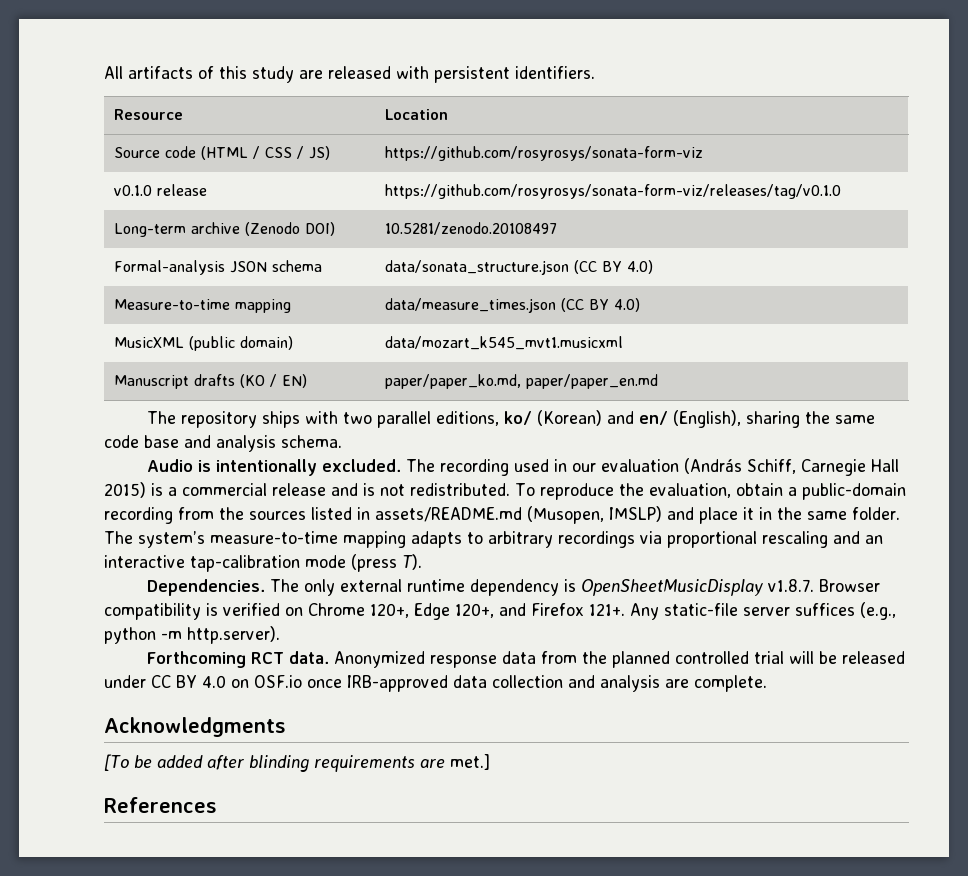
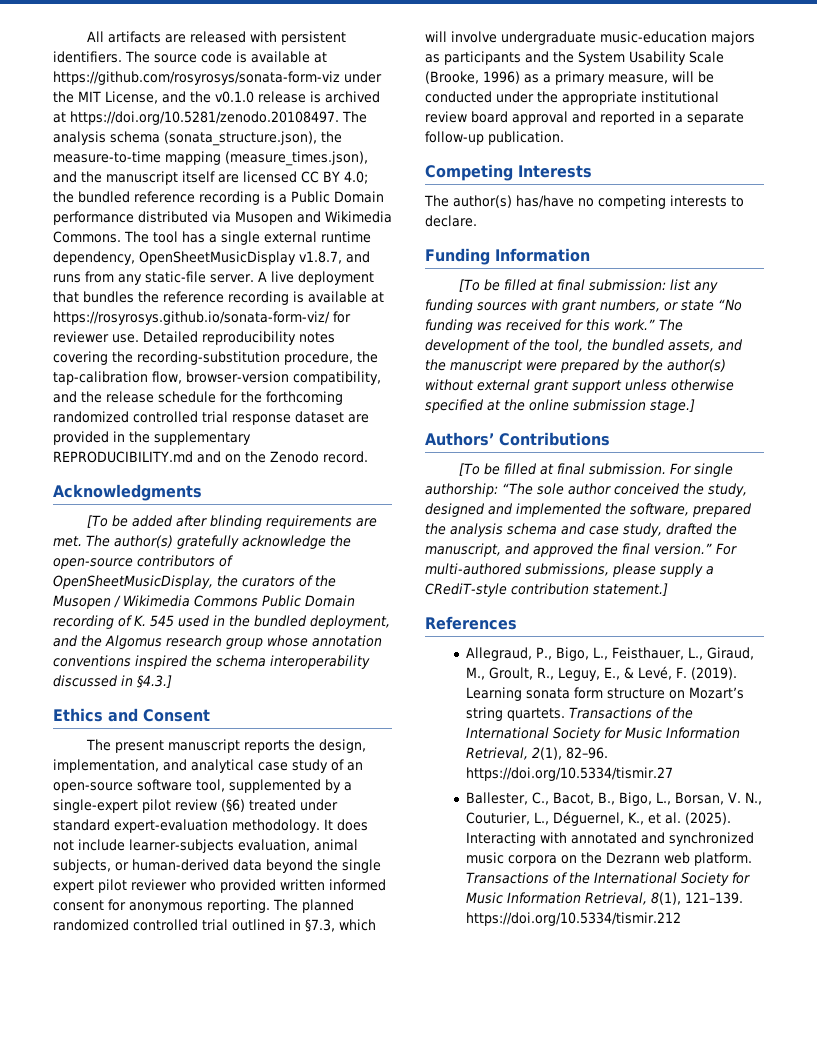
[198,66,294,83] of this study -> (162, 37) none
[113,109,183,120] [384,109,448,120] [113,146,330,160] [384,146,703,161] [113,184,207,196] [384,184,841,199] [113,222,335,237] [384,222,557,235] [113,260,322,275] [384,260,653,275] [113,299,291,313] [384,298,640,313] [113,336,293,351] [384,336,623,350] [113,374,307,389] [384,374,658,389] [146,410,875,428] [104,435,342,452] [146,458,899,476] [104,482,906,500] [104,506,900,524] [104,531,883,548] [104,554,422,572] [146,579,880,596] [104,602,896,620] [104,626,280,644] [146,651,905,668] [104,675,767,692] // Resource | Location // Source code (HTML / CSS / JS) | https://github.com/rosyrosys/sonata-form-viz // v0.1.0 release | https://github.com/rosyrosys/sonata-form-viz/releases/tag/v0.1.0 // Long-term archive (Zenodo DOI) | 10.5281/zenodo.20108497 // Formal-analysis JSON schema | data/sonata_structure.json (CC BY 4.0) // Measure-to-time mapping | data/measure_times.json (CC BY 4.0) // MusicXML (public domain) | data/mozart_k545_mvt1.musicxml // Manuscript drafts (KO / EN) | paper/paper_ko.md, paper/paper_en.md // The repository ships with two parallel editions, ko/ (Korean) and en/ (English), sharing the same code base and analysis schema. // Audio is intentionally excluded. The recording used in our evaluation (András Schiff, Carnegie Hall 2015) is a commercial release and is not redistributed. To reproduce the evaluation, obtain a public-domain recording from the sources listed in assets/README.md (Musopen, IMSLP) and place it in the same folder. The system’s measure-to-time mapping adapts to arbitrary recordings via proportional rescaling and an interactive tap-calibration mode (press T). // Dependencies. The only external runtime dependency is OpenSheetMusicDisplay v1.8.7. Browser compatibility is verified on Chrome 120+, Edge 120+, and Firefox 121+. Any static-file server suffices (e.g., python -m http.server). // Forthcoming RCT data. Anonymized response data from the planned controlled trial will be released under CC BY 4.0 on OSF.io once IRB-approved data collection and analysis are complete. -> [125,51,327,63] [53,71,382,85] [53,91,380,104] [53,111,367,125] [53,131,342,146] [53,151,368,166] [53,171,368,185] [53,191,384,205] [53,211,392,225] [53,231,371,245] [53,251,370,265] [53,271,374,285] [53,291,384,305] [53,311,351,325] [53,331,335,345] [53,351,378,365] [53,371,381,385] [53,391,343,405] [53,411,369,425] [53,431,251,445] [53,451,368,463] The source code is available at https://github.com/rosyrosys/sonata-form-viz under the MIT License, and the v0.1.0 release is archived at https://doi.org/10.5281/zenodo.20108497. The analysis schema (sonata_structure.json), the measure-to-time mapping (measure_times.json), and the manuscript itself are licensed CC BY 4.0; the bundled reference recording is a Public Domain performance distributed via Musopen and Wikimedia Commons. The tool has a single external runtime dependency, OpenSheetMusicDisplay v1.8.7, and runs from any static-file server. A live deployment that bundles the reference recording is available at https://rosyrosys.github.io/sonata-form-viz/ for reviewer use. Detailed reproducibility notes covering the recording-substitution procedure, the tap-calibration flow, browser-version compatibility, and the release schedule for the forthcoming randomized controlled trial response dataset are provided in the supplementary REPRODUCIBILITY.md and on the Zenodo record.
[449,754,490,770] [104,797,217,813] met.] // References -> [53,535,351,549] [53,555,234,569] [53,575,336,589] [53,595,355,609] [53,615,390,629] [53,635,382,649] [53,655,370,669] [53,675,172,688] [53,708,210,722] [86,739,367,753] [53,759,363,773] [53,779,352,793] [53,799,338,813] [53,819,368,833] [53,839,358,853] [53,859,381,873] [53,879,386,893] [53,899,354,913] [53,919,376,932] [425,31,755,45] [425,51,724,65] [425,71,714,85] [425,91,719,105] [425,111,744,125] [425,131,564,145] [425,164,592,181] [424,195,744,209] [425,215,477,227] [425,248,590,265] [459,279,719,293] [425,299,742,313] [425,319,683,333] [425,339,743,353] [425,359,726,373] [425,379,734,393] [425,399,695,413] [425,432,610,446] [459,463,734,477] [425,483,747,497] [425,503,752,517] [425,523,737,537] [425,543,737,557] [425,563,714,577] [425,583,668,597] [425,616,517,630] [465,647,754,661] [465,666,737,681] [465,687,744,701] [465,707,693,721] [465,727,740,741] [465,747,608,760] [465,767,673,781] [465,792,762,806] [465,811,731,826] [465,832,754,846] [465,852,752,866] [465,872,750,886] [465,892,743,905] [465,912,681,926] met. The author(s) gratefully acknowledge the open-source contributors of OpenSheetMusicDisplay, the curators of the Musopen / Wikimedia Commons Public Domain recording of K. 545 used in the bundled deployment, and the Algomus research group whose annotation conventions inspired the schema interoperability discussed in §4.3.] // Ethics and Consent // The present manuscript reports the design, implementation, and analytical case study of an open-source software tool, supplemented by a single-expert pilot review (§6) treated under standard expert-evaluation methodology. It does not include learner-subjects evaluation, animal subjects, or human-derived data beyond the single expert pilot reviewer who provided written informed consent for anonymous reporting. The planned randomized controlled trial outlined in §7.3, which will involve undergraduate music-education majors as participants and the System Usability Scale (Brooke, 1996) as a primary measure, will be conducted under the appropriate institutional review board approval and reported in a separate follow-up publication. // Competing Interests // The author(s) has/have no competing interests to declare. // Funding Information // [To be filled at final submission: list any funding sources with grant numbers, or state “No funding was received for this work.” The development of the tool, the bundled assets, and the manuscript were prepared by the author(s) without external grant support unless otherwise specified at the online submission stage.] // Authors’ Contributions // [To be filled at final submission. For single authorship: “The sole author conceived the study, designed and implemented the software, prepared the analysis schema and case study, drafted the manuscript, and approved the final version.” For multi-authored submissions, please supply a CRediT-style contribution statement.] // References // Allegraud, P., Bigo, L., Feisthauer, L., Giraud, M., Groult, R., Leguy, E., & Levé, F. (2019). Learning sonata form structure on Mozart’s string quartets. Transactions of the International Society for Music Information Retrieval, 2(1), 82–96. https://doi.org/10.5334/tismir.27 // Ballester, C., Bacot, B., Bigo, L., Borsan, V. N., Couturier, L., Déguernel, K., et al. (2025). Interacting with annotated and synchronized music corpora on the Dezrann web platform. Transactions of the International Society for Music Information Retrieval, 8(1), 121–139. https://doi.org/10.5334/tismir.212

